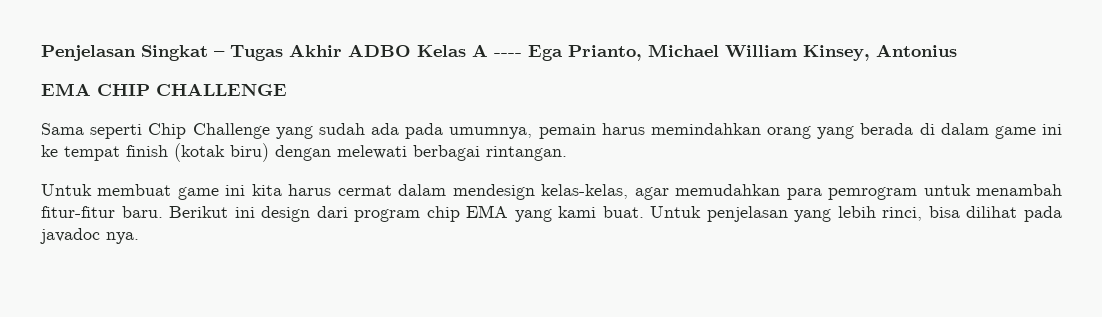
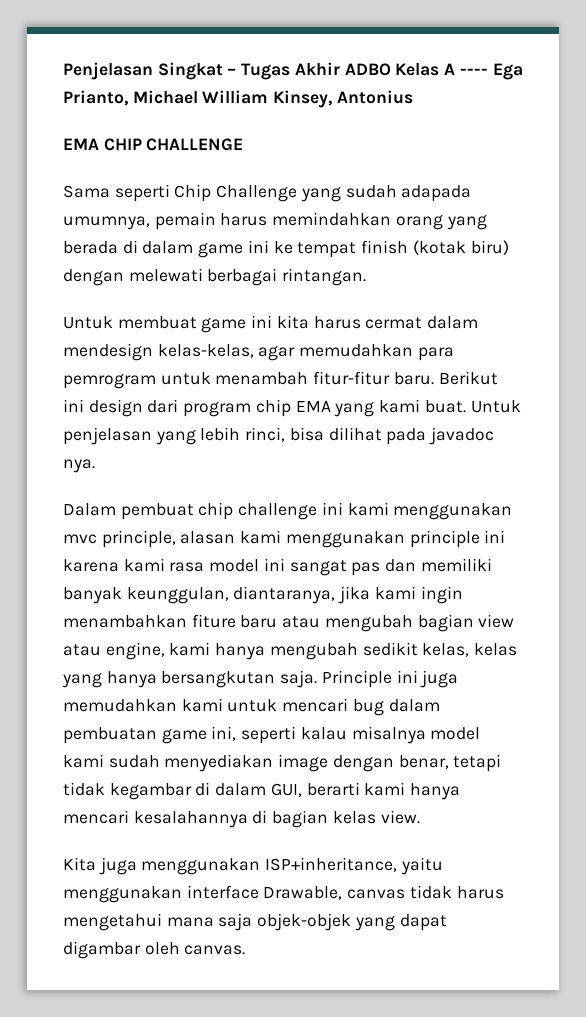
[371,123,444,139] ada pada -> [401,185,472,202] adapada
(139, 238) none -> [63,502,513,520] [63,530,506,548] [63,558,492,576] [63,586,463,604] [63,614,515,632] [63,642,518,660] [62,670,459,688] [63,698,440,716] [63,726,481,744] [63,754,502,772] [63,782,461,800] [63,810,420,828] [63,857,443,875] [63,885,504,903] [63,913,447,931] [63,941,246,959] // Dalam pembuat chip challenge ini kami menggunakan mvc principle, alasan kami menggunakan principle ini karena kami rasa model ini sangat pas dan memiliki banyak keunggulan, diantaranya, jika kami ingin menambahkan fiture baru atau mengubah bagian view atau engine, kami hanya mengubah sedikit kelas, kelas yang hanya bersangkutan saja. Principle ini juga memudahkan kami untuk mencari bug dalam pembuatan game ini, seperti kalau misalnya model kami sudah menyediakan image dengan benar, tetapi tidak kegambar di dalam GUI, berarti kami hanya mencari kesalahannya di bagian kelas view. // Kita juga menggunakan ISP+inheritance, yaitu menggunakan interface Drawable, canvas tidak harus mengetahui mana saja objek-objek yang dapat digambar oleh canvas.

